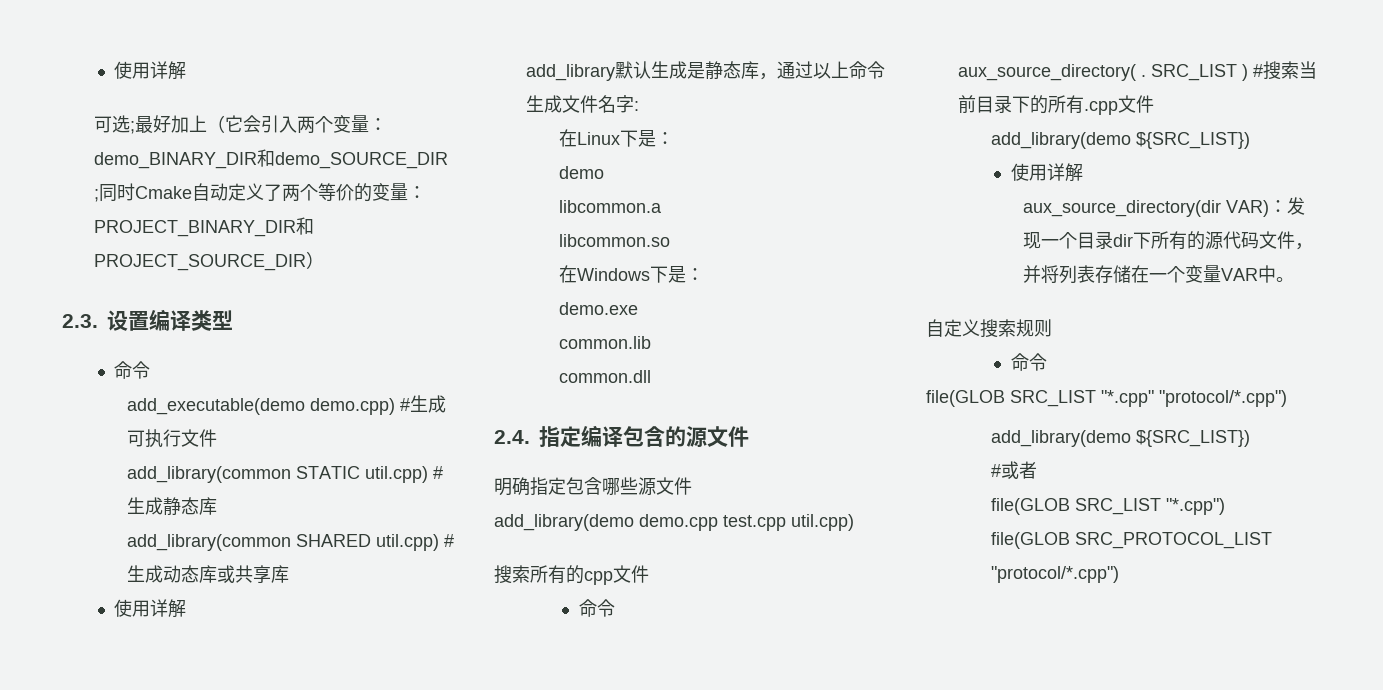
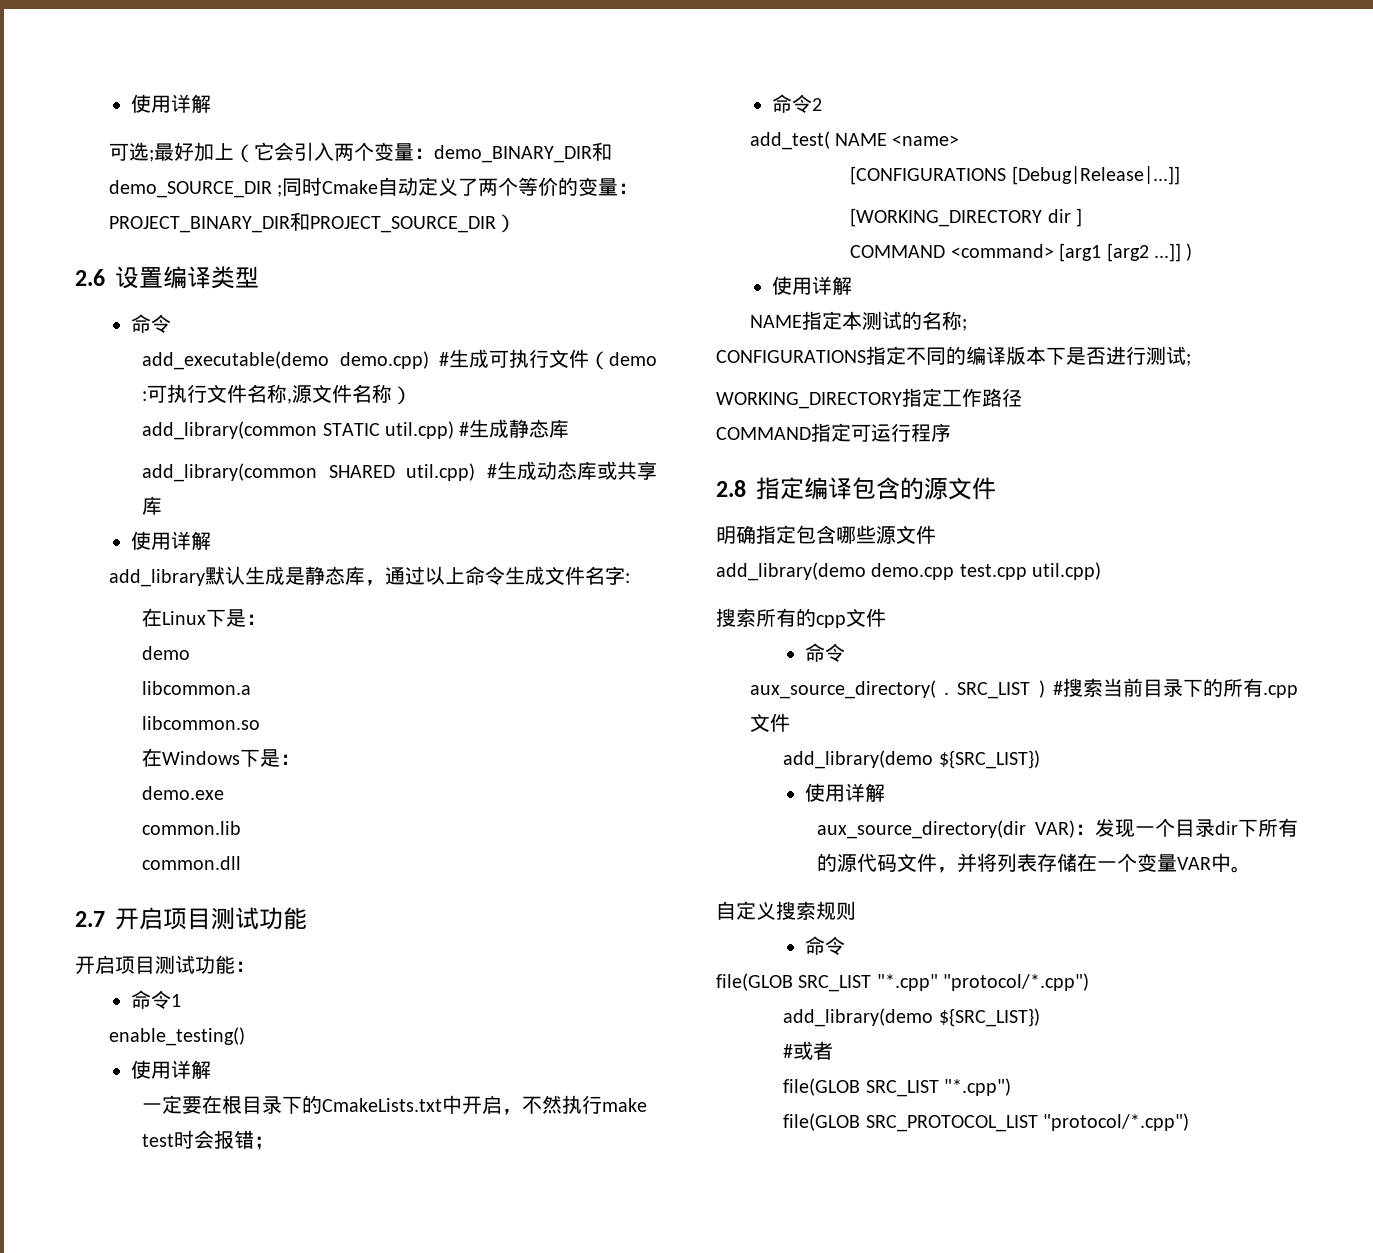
[62,314,98,328] 2.3. -> [75,269,105,286] 2.6
(217, 438) none -> [589,351,657,370] [142,384,413,405] （demo :可执行文件名称,源文件名称）
[494,430,530,444] 2.4. -> [75,907,307,930] [75,955,255,974] [130,990,181,1009] [108,1027,245,1046] [130,1060,211,1079] [142,1095,648,1115] [142,1130,275,1150] [771,94,822,113] [749,131,960,150] [850,166,1180,185] [850,208,1083,227] [850,243,1193,262] [771,276,852,295] [749,311,967,331] [716,346,1191,366] [716,388,1022,409] [716,423,951,442] [716,480,746,497] 2.7开启项目测试功能 // 开启项目测试功能： // 命令1 // enable_testing() // 使用详解 // 一定要在根目录下的CmakeLists.txt中开启，不然执行make test时会报错； // 命令2 // add_test( NAME <name> // [CONFIGURATIONS [Debug|Release|...]] // [WORKING_DIRECTORY dir ] // COMMAND <command> [arg1 [arg2 ...]] ) // 使用详解 // NAME指定本测试的名称; // CONFIGURATIONS指定不同的编译版本下是否进行测试; // WORKING_DIRECTORY指定工作路径 // COMMAND指定可运行程序 // 2.8

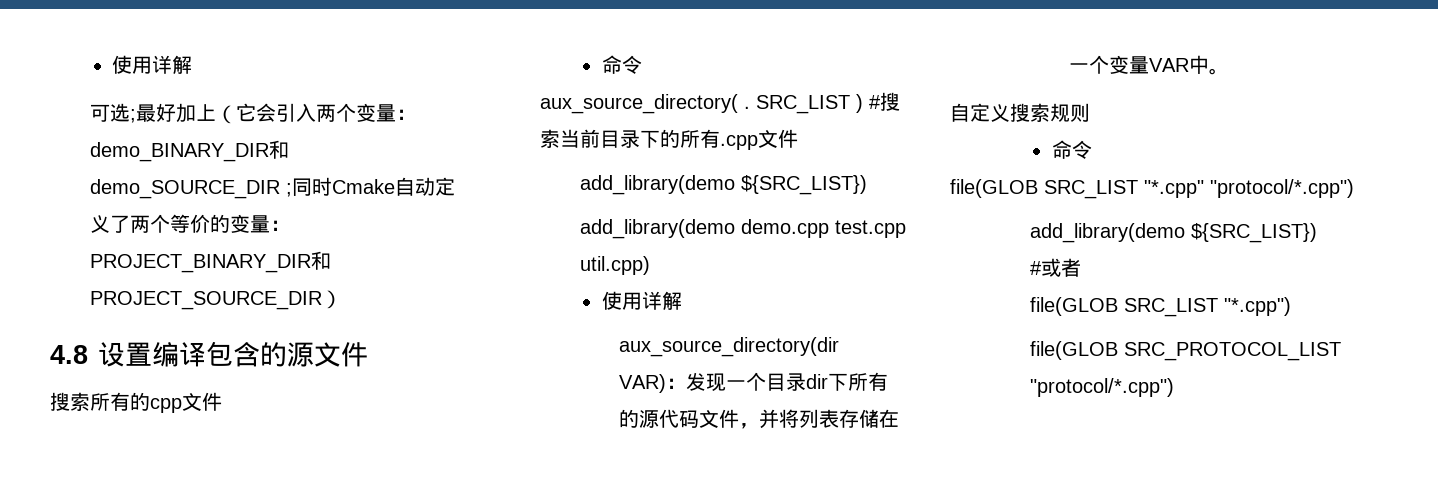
[75,269,105,286] 2.6 -> [50,345,88,364] 4.8
[211,266,259,289] [130,314,171,333] [142,349,657,370] [142,384,413,405] [142,419,570,440] [142,461,657,482] [142,496,163,515] [130,531,211,550] [108,566,630,587] [142,608,267,627] [142,646,191,660] [142,681,252,695] [142,716,261,730] [142,748,301,767] [142,786,225,800] [142,821,242,835] [142,856,242,870] [75,907,307,930] [75,955,255,974] [130,990,181,1009] [108,1027,245,1046] [130,1060,211,1079] [142,1095,648,1115] [142,1130,275,1150] [771,94,822,113] [749,131,960,150] [850,166,1180,185] [850,208,1083,227] [850,243,1193,262] [771,276,852,295] [749,311,967,331] [716,346,1191,366] [716,388,1022,409] [716,423,951,442] [716,477,996,500] [716,525,936,544] [716,562,1102,581] 类型 // 命令 // add_executable(demo demo.cpp) #生成可执行文件（demo :可执行文件名称,源文件名称） // add_library(common STATIC util.cpp) #生成静态库 // add_library(common SHARED util.cpp) #生成动态库或共享库 // 使用详解 // add_library默认生成是静态库，通过以上命令生成文件名字: // 在Linux下是： // demo // libcommon.a // libcommon.so // 在Windows下是： // demo.exe // common.lib // common.dll // 2.7开启项目测试功能 // 开启项目测试功能： // 命令1 // enable_testing() // 使用详解 // 一定要在根目录下的CmakeLists.txt中开启，不然执行make test时会报错； // 命令2 // add_test( NAME <name> // [CONFIGURATIONS [Debug|Release|...]] // [WORKING_DIRECTORY dir ] // COMMAND <command> [arg1 [arg2 ...]] ) // 使用详解 // NAME指定本测试的名称; // CONFIGURATIONS指定不同的编译版本下是否进行测试; // WORKING_DIRECTORY指定工作路径 // COMMAND指定可运行程序 // 2.8指定编译包含的源文件 // 明确指定包含哪些源文件 // add_library(demo demo.cpp test.cpp util.cpp) -> [206,341,368,367] 包含的源文件
(1040, 759) none -> [579,219,906,239] [579,256,650,275] // add_library(demo demo.cpp test.cpp util.cpp)

